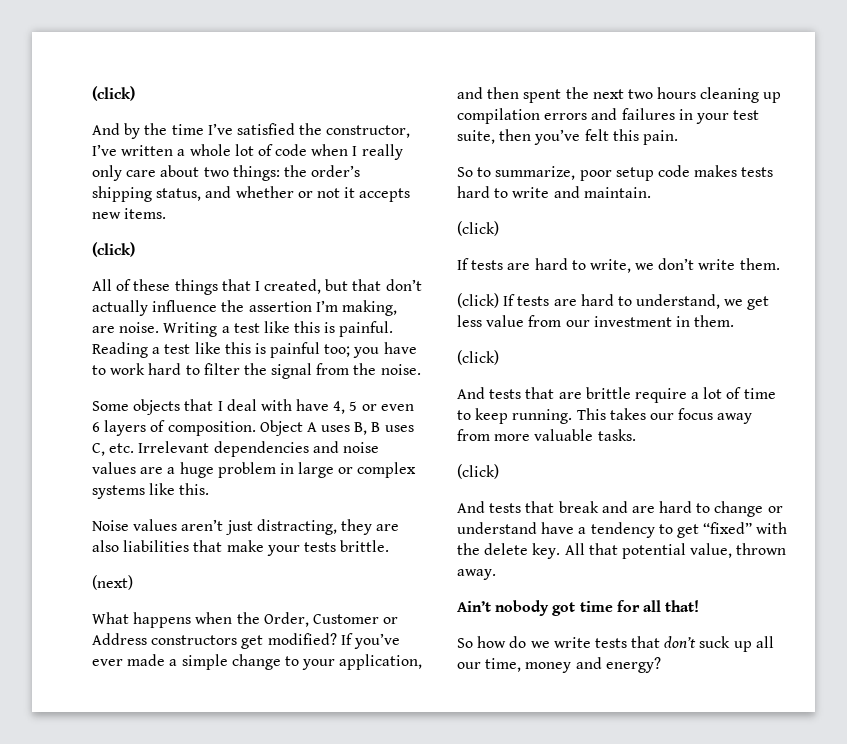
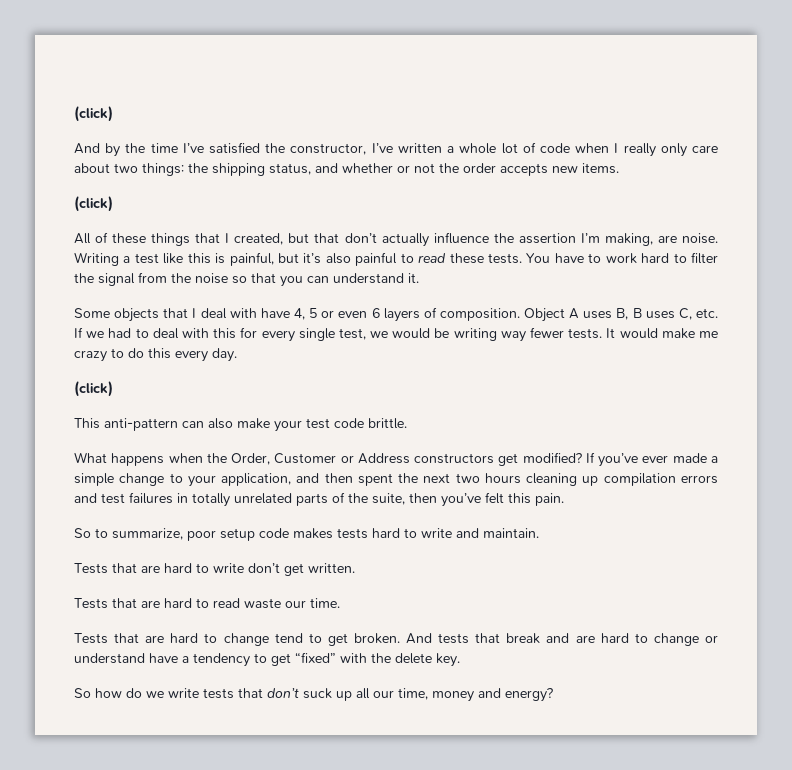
[311,165,361,177] order’s -> (208, 168) none
[344,187,356,198] it -> [439,163,496,173] the order
[339,321,394,337] [92,342,380,358] painful. Reading a test like this is painful too; you -> [229,252,551,266] painful, but it’s also painful to read these tests. You
[380,364,421,375] noise. -> [195,273,419,287] noise so that you can understand it.
[138,441,379,457] [92,462,417,478] [92,483,210,499] [92,519,400,535] [92,540,336,556] Irrelevant dependencies and noise values are a huge problem in large or complex systems like this. // Noise values aren’t just distracting, they are also liabilities that make your tests -> [74,327,718,342] [74,348,237,362] [74,381,113,397] [74,418,364,432] If we had to deal with this for every single test, we would be writing way fewer tests. It would make me crazy to do this every day. // (click) // This anti-pattern can also make your test code
[92,575,133,590] // (next) -> (407, 423) none
(618, 114) none -> [101,493,125,504] test
[695,110,760,124] your test -> [192,492,368,507] totally unrelated parts of the
[457,221,499,236] [457,258,780,273] [457,293,770,310] [457,315,735,327] [457,350,499,365] [457,387,776,403] [457,408,753,424] [457,429,636,441] [457,464,499,479] (click) // If tests are hard to write, we don’t write them. // (click) If tests are hard to understand, we get less value from our investment in them. // (click) // And tests that are brittle require a lot of time to keep running. This takes our focus away from more valuable tasks. // (click) // -> [74,563,355,576] [74,598,340,609] [74,633,400,646] Tests that are hard to write don’t get written. // Tests that are hard to read waste our time. // Tests that are hard to change tend to get broken.
[564,543,787,559] [457,569,496,580] [457,600,700,616] All that potential value, thrown away. // Ain’t nobody got time for all that! -> (460, 660) none

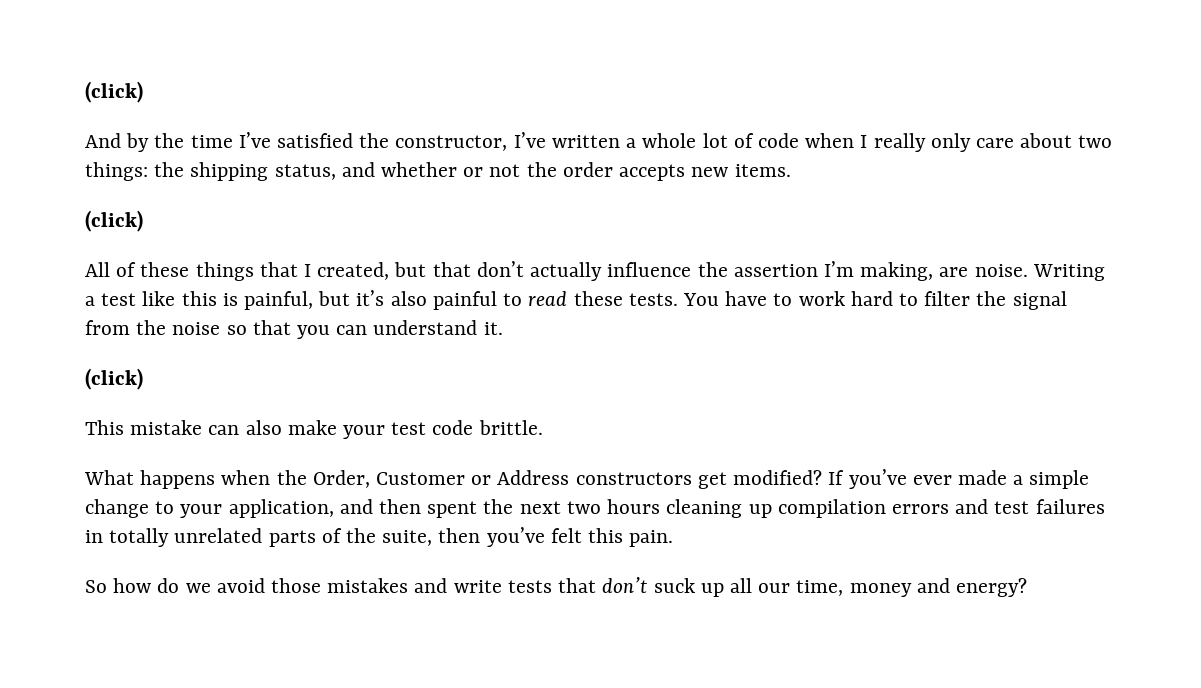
[74,307,718,322] [74,327,718,342] [74,348,237,362] // Some objects that I deal with have 4, 5 or even 6 layers of composition. Object A uses B, B uses C, etc. If we had to deal with this for every single test, we would be writing way fewer tests. It would make me crazy to do this every day. -> (503, 328) none
[104,418,178,431] anti-pattern -> [130,420,203,435] mistake
[74,528,539,541] [74,563,355,576] [74,598,340,609] [74,633,718,646] [74,652,460,667] // So to summarize, poor setup code makes tests hard to write and maintain. // Tests that are hard to write don’t get written. // Tests that are hard to read waste our time. // Tests that are hard to change tend to get broken. And tests that break and are hard to change or understand have a tendency to get “fixed” with the delete key. -> (674, 538) none
(164, 694) none -> [216,578,448,593] avoid those mistakes and

